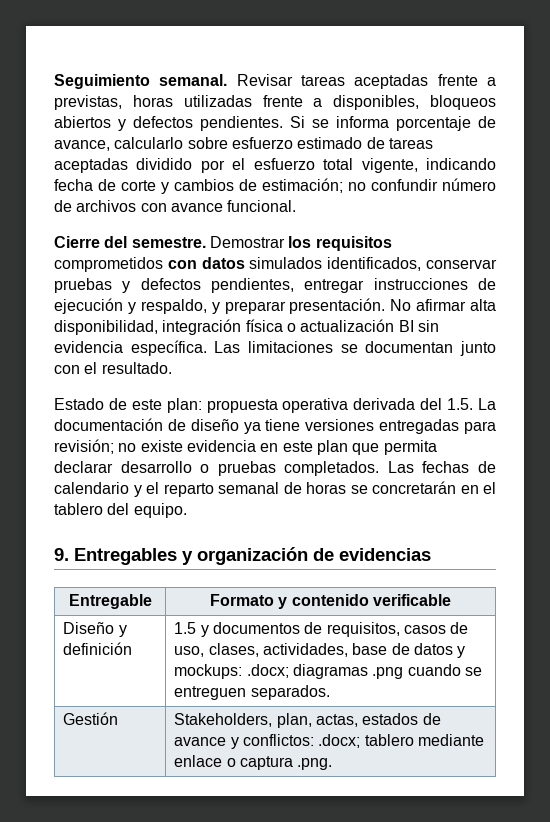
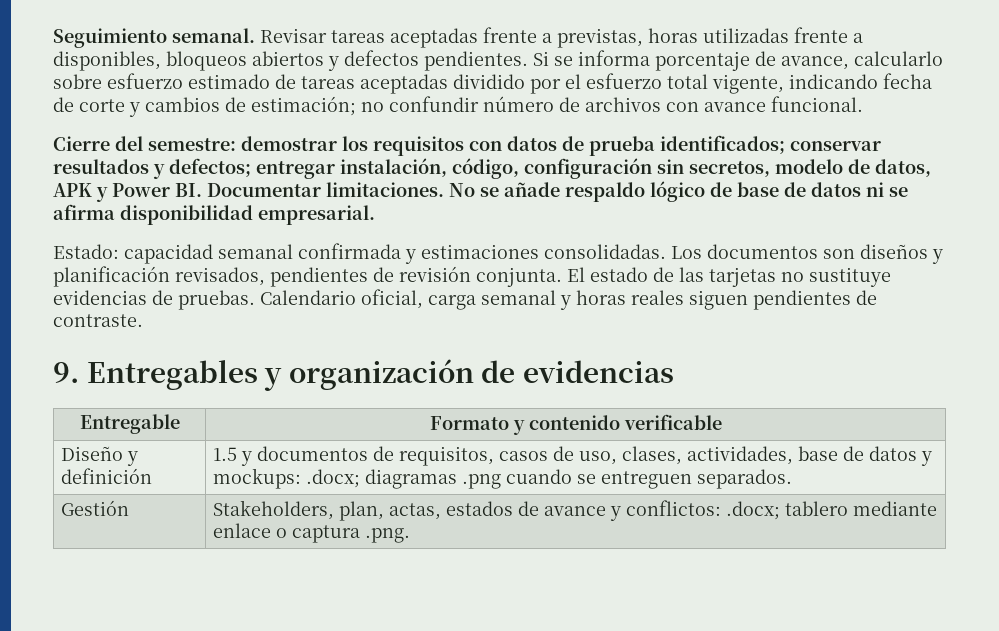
[131,236,285,248] semestre. Demostrar -> [148,136,337,151] semestre: demostrar
[54,257,163,272] comprometidos -> (464, 146) none
[249,257,498,271] [54,278,496,293] [54,298,496,314] [54,319,439,335] [54,340,497,356] [54,362,172,374] [54,398,497,413] [54,418,496,434] [54,439,437,455] [54,461,496,476] [54,481,496,497] [54,503,187,518] simulados identificados, conservar pruebas y defectos pendientes, entregar instrucciones de ejecución y respaldo, y preparar presentación. No afirmar alta disponibilidad, integración física o actualización BI sin evidencia específica. Las limitaciones se documentan junto con el resultado. // Estado de este plan: propuesta operativa derivada del 1.5. La documentación de diseño ya tiene versiones entregadas para revisión; no existe evidencia en este plan que permita declarar desarrollo o pruebas completados. Las fechas de calendario y el reparto semanal de horas se concretarán en el tablero del equipo. -> [562,135,881,156] [53,158,931,179] [53,181,908,202] [53,204,375,225] [53,243,943,264] [53,266,891,287] [53,289,877,310] [53,314,143,327] de prueba identificados; conservar resultados y defectos; entregar instalación, código, configuración sin secretos, modelo de datos, APK y Power BI. Documentar limitaciones. No se añade respaldo lógico de base de datos ni se afirma disponibilidad empresarial. // Estado: capacidad semanal confirmada y estimaciones consolidadas. Los documentos son diseños y planificación revisados, pendientes de revisión conjunta. El estado de las tarjetas no sustituye evidencias de pruebas. Calendario oficial, carga semanal y horas reales siguen pendientes de contraste.

